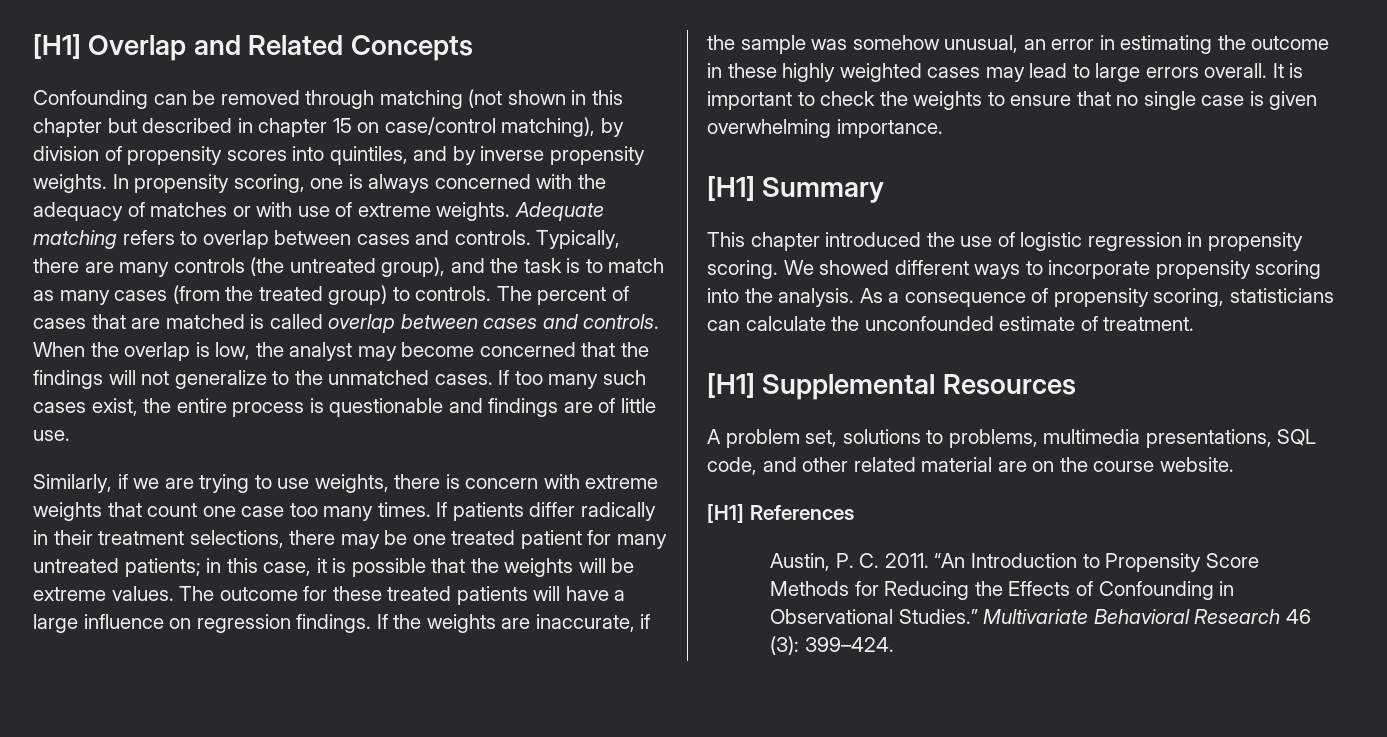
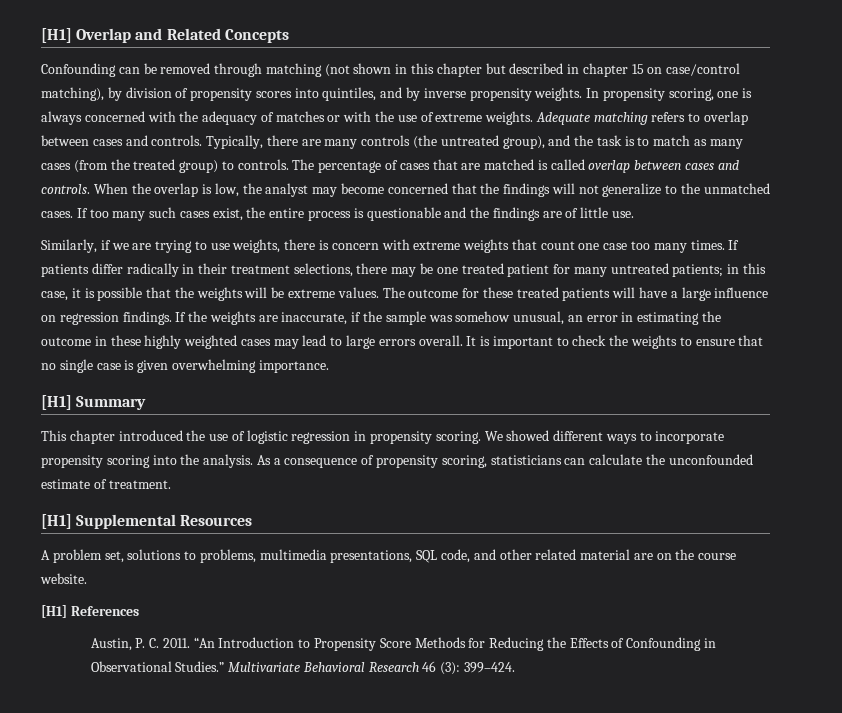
(293, 209) none -> [375,111,395,122] the
[537,287,607,305] percent -> [318,161,382,173] percentage
(483, 405) none -> [470,207,490,218] the

